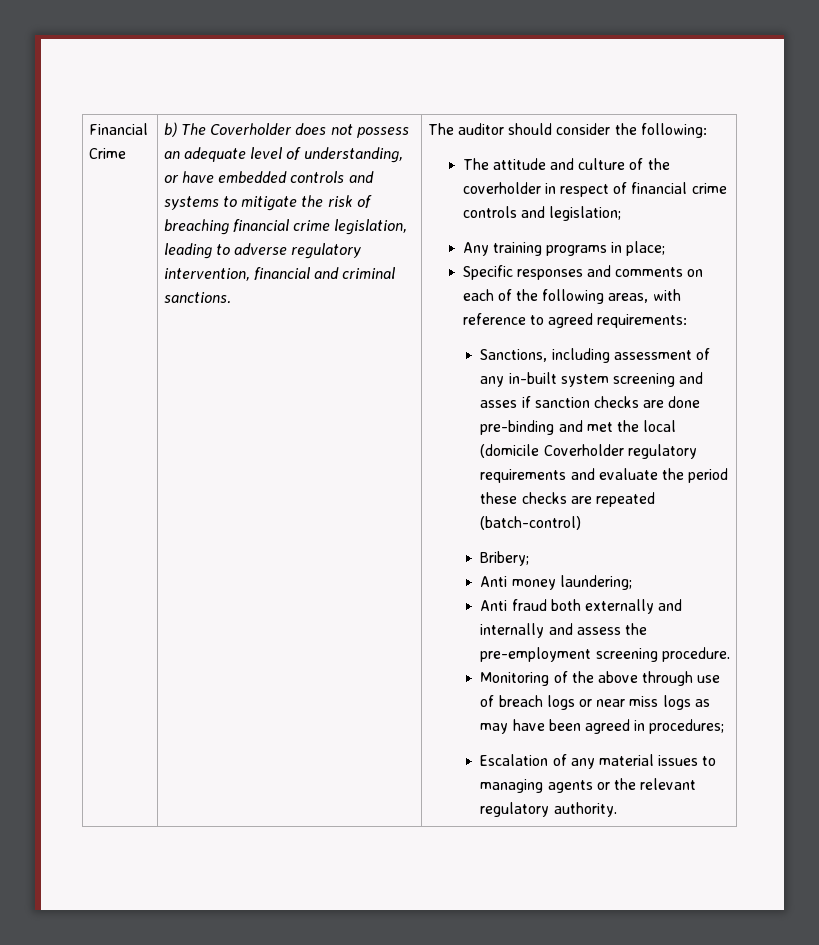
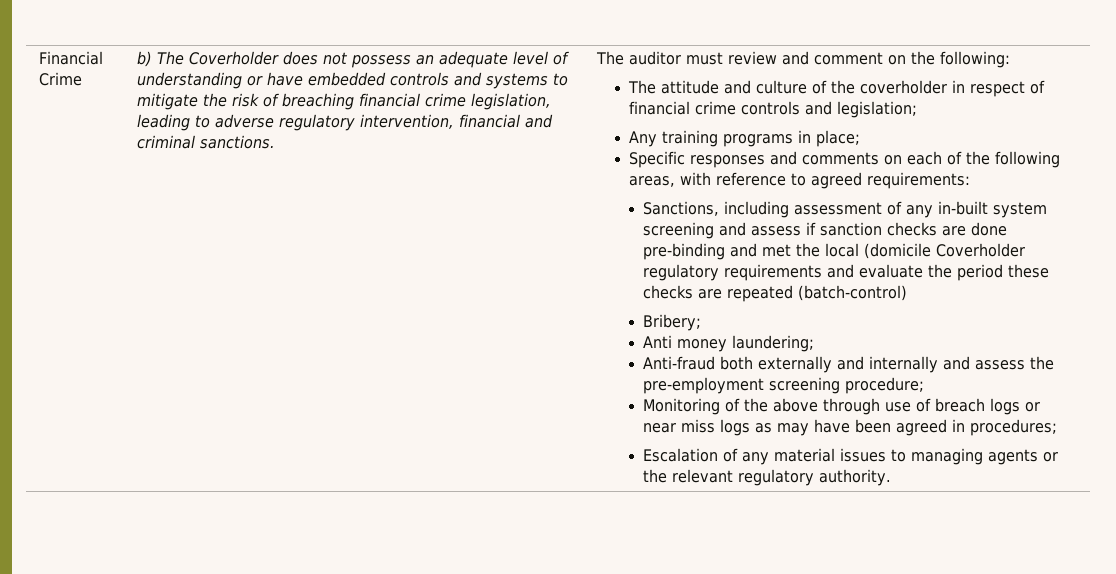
[303,147,403,163] understanding, -> [137,72,243,89] understanding
[508,123,611,135] should consider -> [686,51,907,65] must review and comment on
[480,400,518,408] asses -> [751,226,802,236] assess
[480,599,547,611] Anti fraud -> [643,356,716,370] Anti-fraud
[661,647,730,662] procedure. -> [845,377,925,394] procedure;

